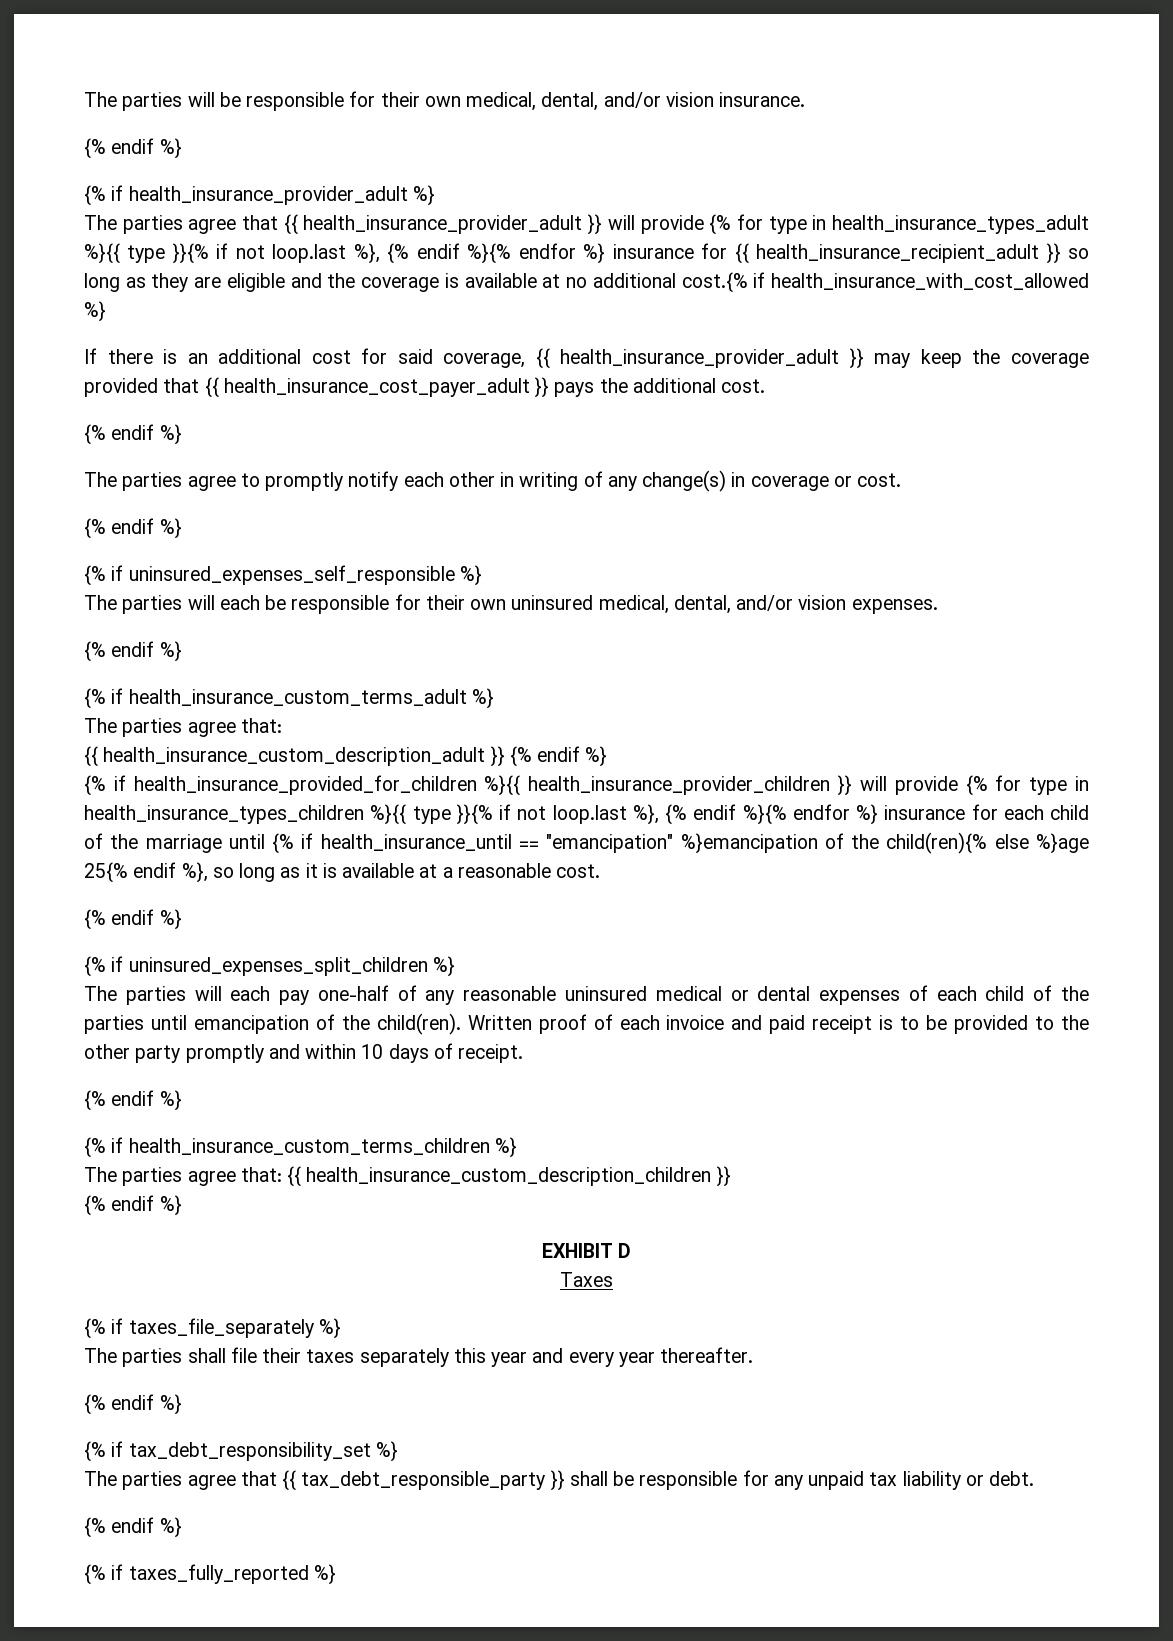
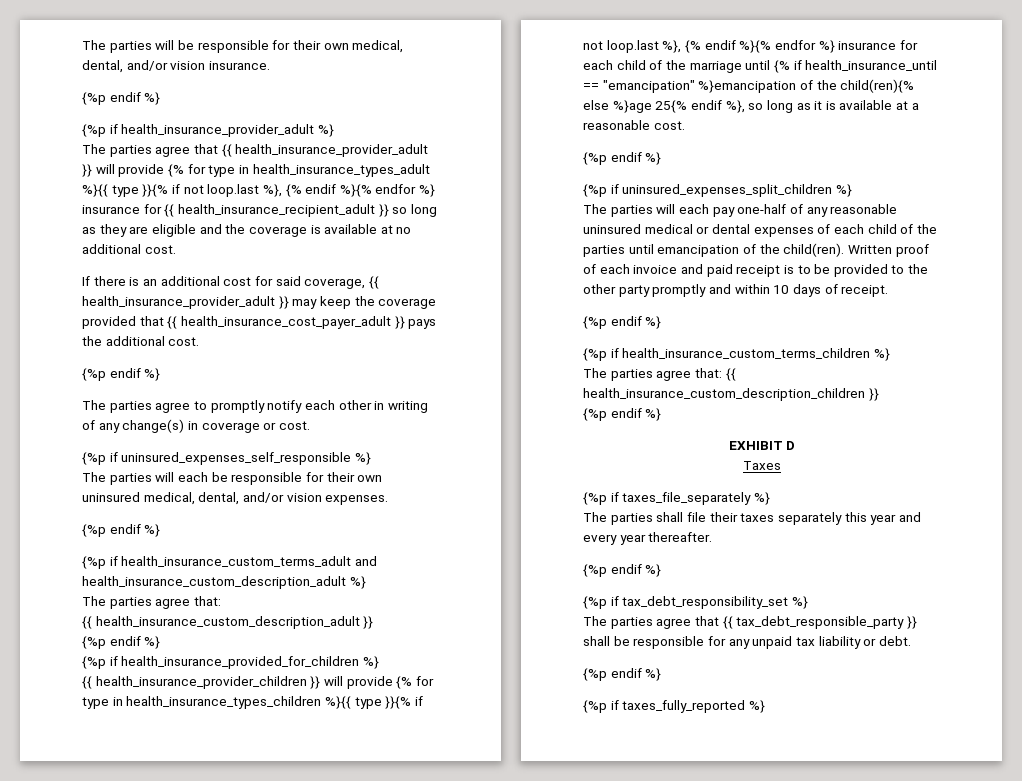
[84,138,182,159] [84,185,106,206] {% endif %} // {% -> [82,92,161,105] [82,124,106,137] {%p endif %} // {%p
[681,272,1089,293] [84,301,106,322] cost.{% if health_insurance_with_cost_allowed %} -> [144,245,176,254] cost.
[84,424,106,445] {% -> [82,368,106,381] {%p
[84,518,182,539] [84,565,106,586] {% endif %} // {% -> [82,452,106,465] {%p
[84,641,182,662] [84,688,106,709] {% endif %} // {% -> [82,524,161,537] [82,556,106,569] {%p endif %} // {%p
(467, 697) none -> [354,556,377,566] [82,576,346,589] and health_insurance_custom_description_adult
[509,746,608,767] [84,775,106,796] {% endif %} // {% -> [82,636,161,649] [82,656,106,669] // {%p endif %} // {%p
[484,775,521,796] %}{{ -> [362,656,379,669] [82,676,92,689] %} // {{
[84,909,182,930] [84,956,106,977] {% endif %} // {% -> [583,152,662,165] [583,184,607,197] {%p endif %} // {%p
[84,1090,182,1111] [84,1137,106,1158] {% endif %} // {% -> [583,316,662,329] [583,348,607,361] {%p endif %} // {%p
[84,1195,106,1216] {% -> [583,408,607,421] {%p
[84,1318,106,1339] {% -> [583,492,607,505] {%p
[84,1394,182,1415] [84,1441,106,1462] {% endif %} // {% -> [583,564,662,577] [583,596,607,609] {%p endif %} // {%p
[84,1517,182,1538] [84,1564,106,1585] {% endif %} // {% -> [583,668,662,681] [583,700,607,713] {%p endif %} // {%p

